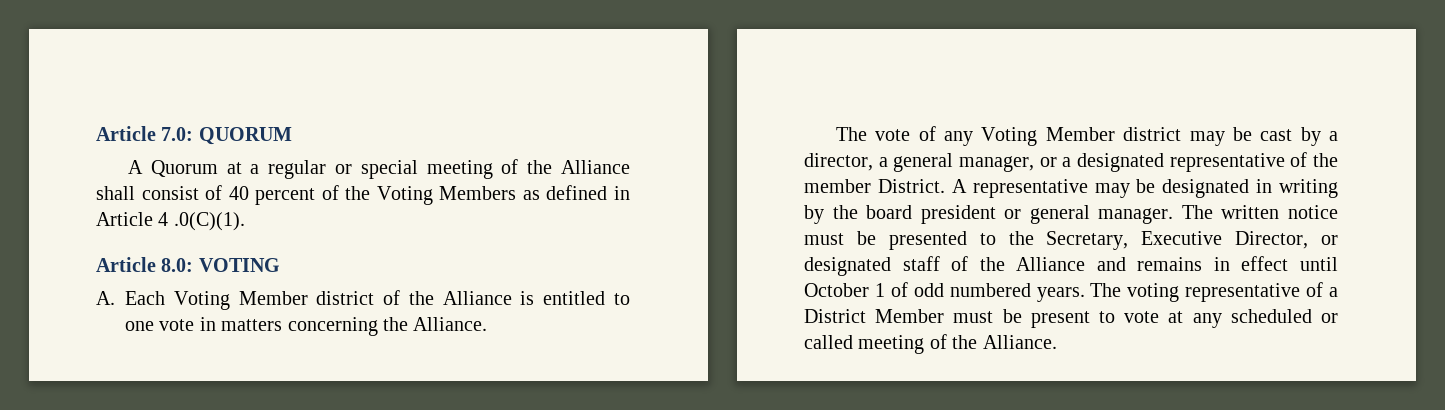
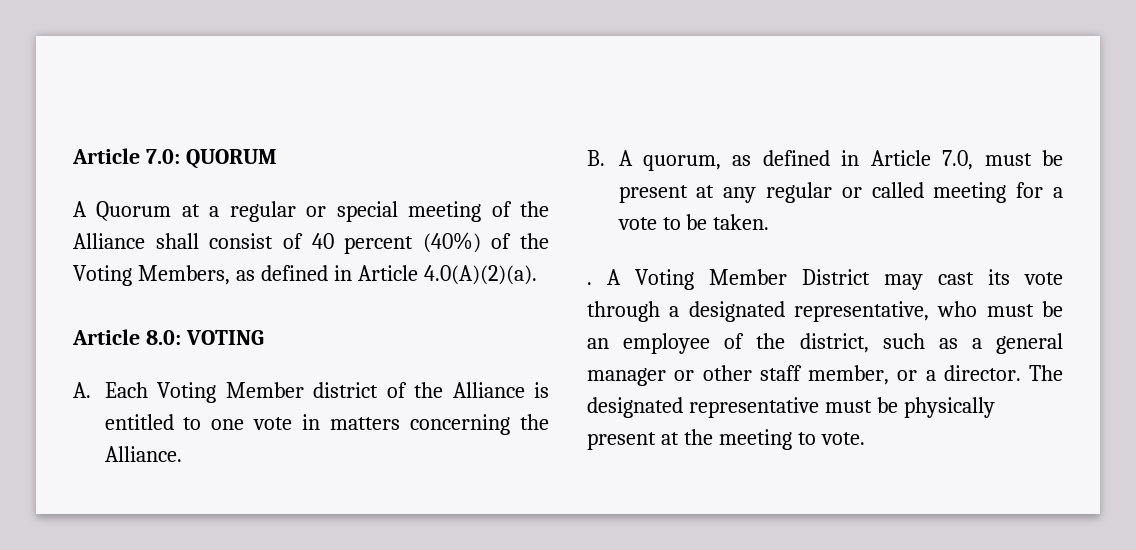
(316, 196) none -> [422,232,481,253] (40%)
[439,185,631,200] [96,212,245,231] Members as defined in Article 4 .0(C)(1). -> [137,265,537,285] Members, as defined in Article 4.0(A)(2)(a).
[835,126,1338,146] [804,152,1338,172] [804,179,1338,198] [804,205,1338,224] [804,231,1338,250] [804,256,1338,276] [804,282,1338,302] [804,309,945,323] The vote of any Voting Member district may be cast by a director, a general manager, or a designated representative of the member District. A representative may be designated in writing by the board president or general manager. The written notice must be presented to the Secretary, Executive Director, or designated staff of the Alliance and remains in effect until October 1 of odd numbered years. The voting representative of a District Member -> [587,150,974,171] B. A quorum, as defined in Article 7.0,
[1099,311,1160,323] to vote -> (688, 194) none
[1230,309,1312,323] scheduled -> [765,182,832,203] regular
[929,334,1057,349] of the Alliance. -> [1016,182,1063,198] [617,214,770,230] [587,269,1063,290] [587,301,1063,322] [587,333,1063,354] [587,365,1063,386] [587,397,995,418] [587,429,865,450] for a vote to be taken. // . A Voting Member District may cast its vote through a designated representative, who must be an employee of the district, such as a general manager or other staff member, or a director. The designated representative must be physically present at the meeting to vote.

